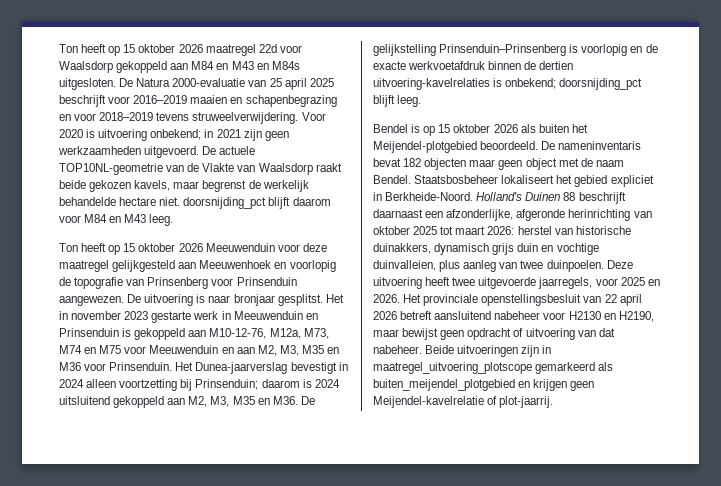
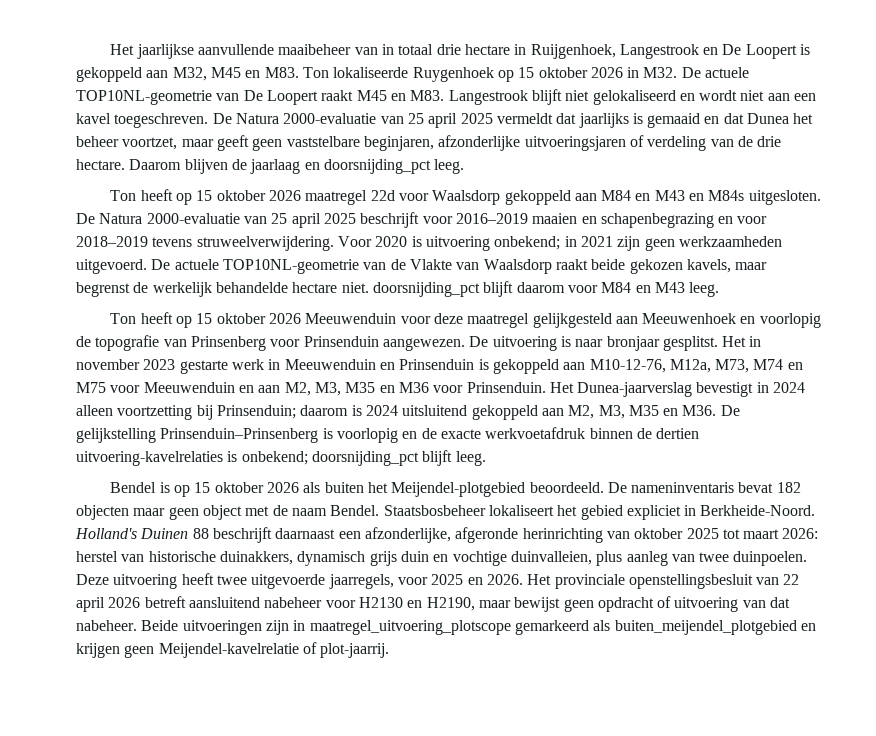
(59, 48) none -> [110,44,811,59] [76,67,750,82] [76,89,817,105] [76,113,814,128] [76,135,782,151] [76,159,465,174] Het jaarlijkse aanvullende maaibeheer van in totaal drie hectare in Ruijgenhoek, Langestrook en De Loopert is gekoppeld aan M32, M45 en M83. Ton lokaliseerde Ruygenhoek op 15 oktober 2026 in M32. De actuele TOP10NL-geometrie van De Loopert raakt M45 en M83. Langestrook blijft niet gelokaliseerd en wordt niet aan een kavel toegeschreven. De Natura 2000-evaluatie van 25 april 2025 vermeldt dat jaarlijks is gemaaid en dat Dunea het beheer voortzet, maar geeft geen vaststelbare beginjaren, afzonderlijke uitvoeringsjaren of verdeling van de drie hectare. Daarom blijven de jaarlaag en doorsnijding_pct leeg. //

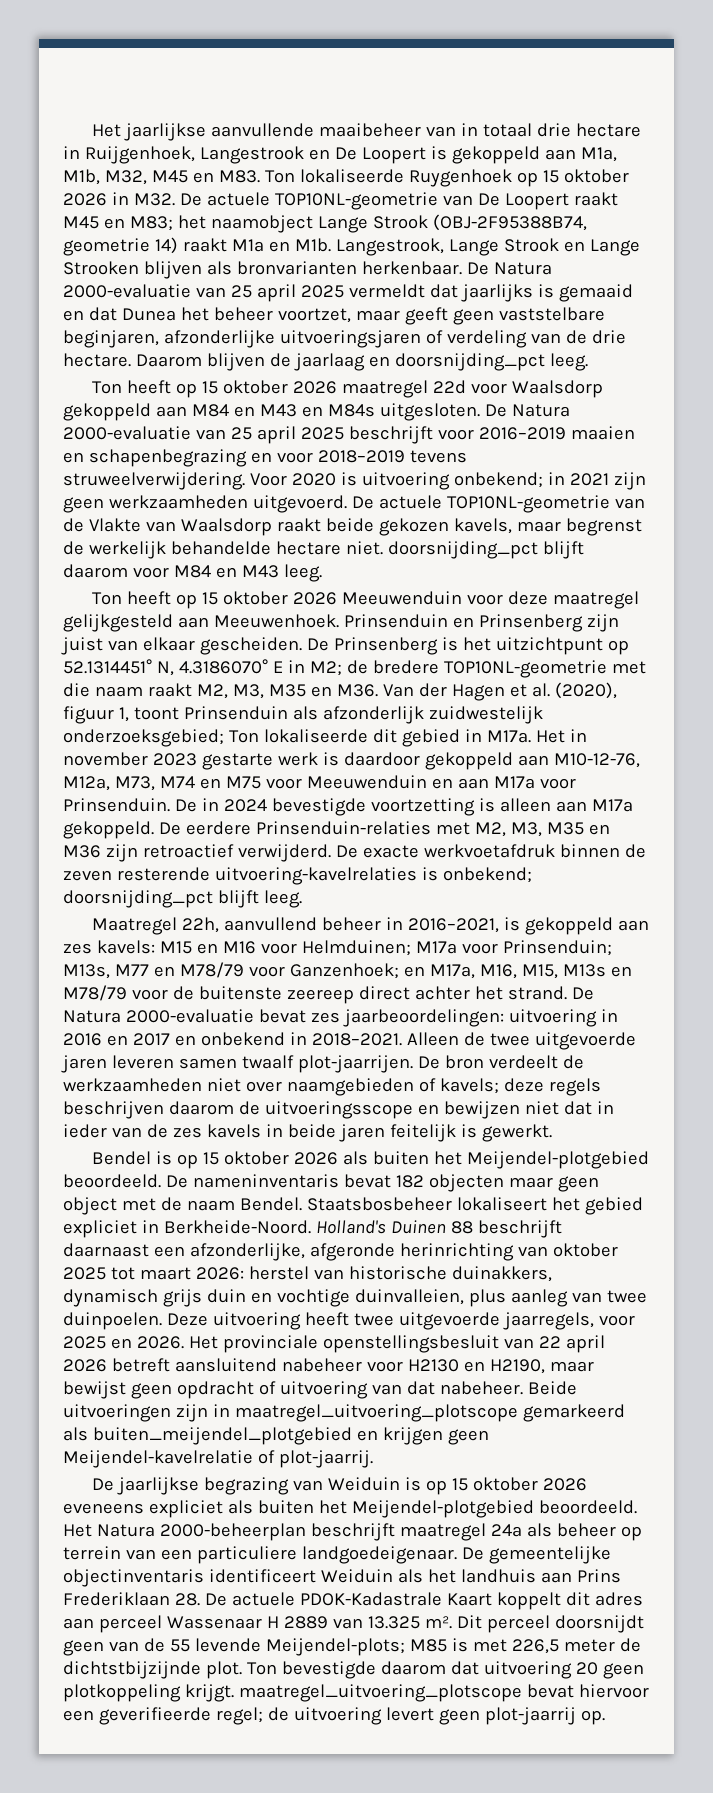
(169, 74) none -> [580,147,617,162] [63,169,100,185] M1a, M1b,
[410,89,817,105] [76,113,209,128] M83. Langestrook blijft niet gelokaliseerd en wordt niet aan een kavel toegeschreven. -> [129,214,587,233] [63,237,640,256] [63,261,462,279] M83; het naamobject Lange Strook (OBJ-2F95388B74, geometrie 14) raakt M1a en M1b. Langestrook, Lange Strook en Lange Strooken blijven als bronvarianten herkenbaar.
[642,313,821,328] [76,335,718,351] Meeuwenhoek en voorlopig de topografie van Prinsenberg voor Prinsenduin aangewezen. De uitvoering is naar bronjaar gesplitst. -> [213,614,619,632] [61,637,629,655] [63,659,646,678] [63,682,617,701] [63,706,543,724] [63,729,531,747] Meeuwenhoek. Prinsenduin en Prinsenberg zijn juist van elkaar gescheiden. De Prinsenberg is het uitzichtpunt op 52.1314451° N, 4.3186070° E in M2; de bredere TOP10NL-geometrie met die naam raakt M2, M3, M35 en M36. Van der Hagen et al. (2020), figuur 1, toont Prinsenduin als afzonderlijk zuidwestelijk onderzoeksgebied; Ton lokaliseerde dit gebied in M17a.
[268,359,489,370] in Meeuwenduin en Prinsenduin is -> [322,752,420,766] is daardoor
(281, 389) none -> [493,776,576,789] [63,798,633,816] [63,821,470,839] M17a voor Prinsenduin. De in 2024 bevestigde voortzetting is alleen aan M17a gekoppeld. De eerdere Prinsenduin-relaties met
[433,382,806,397] [76,405,740,420] [76,428,437,443] voor Prinsenduin. Het Dunea-jaarverslag bevestigt in 2024 alleen voortzetting bij Prinsenduin; daarom is 2024 uitsluitend gekoppeld aan M2, M3, M35 en M36. De gelijkstelling Prinsenduin–Prinsenberg is voorlopig en de -> [105,844,358,862] zijn retroactief verwijderd. De
[656,428,700,439] dertien -> [63,867,210,881] zeven resterende
(486, 458) none -> [92,917,650,935] [63,940,612,956] [63,962,632,979] [63,985,594,1004] [63,1009,618,1027] [63,1032,636,1050] [61,1055,584,1073] [63,1078,601,1096] [63,1101,614,1119] [63,1124,552,1142] // Maatregel 22h, aanvullend beheer in 2016–2021, is gekoppeld aan zes kavels: M15 en M16 voor Helmduinen; M17a voor Prinsenduin; M13s, M77 en M78/79 voor Ganzenhoek; en M17a, M16, M15, M13s en M78/79 voor de buitenste zeereep direct achter het strand. De Natura 2000-evaluatie bevat zes jaarbeoordelingen: uitvoering in 2016 en 2017 en onbekend in 2018–2021. Alleen de twee uitgevoerde jaren leveren samen twaalf plot-jaarrijen. De bron verdeelt de werkzaamheden niet over naamgebieden of kavels; deze regels beschrijven daarom de uitvoeringsscope en bewijzen niet dat in ieder van de zes kavels in beide jaren feitelijk is gewerkt.
(390, 650) none -> [92,1477,588,1495] [63,1500,637,1518] [63,1523,642,1541] [63,1546,611,1564] [63,1569,621,1587] [63,1592,643,1610] [63,1615,644,1633] [63,1638,641,1656] [63,1661,644,1679] [63,1684,649,1702] [63,1707,605,1725] // De jaarlijkse begrazing van Weiduin is op 15 oktober 2026 eveneens expliciet als buiten het Meijendel-plotgebied beoordeeld. Het Natura 2000-beheerplan beschrijft maatregel 24a als beheer op terrein van een particuliere landgoedeigenaar. De gemeentelijke objectinventaris identificeert Weiduin als het landhuis aan Prins Frederiklaan 28. De actuele PDOK-Kadastrale Kaart koppelt dit adres aan perceel Wassenaar H 2889 van 13.325 m². Dit perceel doorsnijdt geen van de 55 levende Meijendel-plots; M85 is met 226,5 meter de dichtstbijzijnde plot. Ton bevestigde daarom dat uitvoering 20 geen plotkoppeling krijgt. maatregel_uitvoering_plotscope bevat hiervoor een geverifieerde regel; de uitvoering levert geen plot-jaarrij op.

